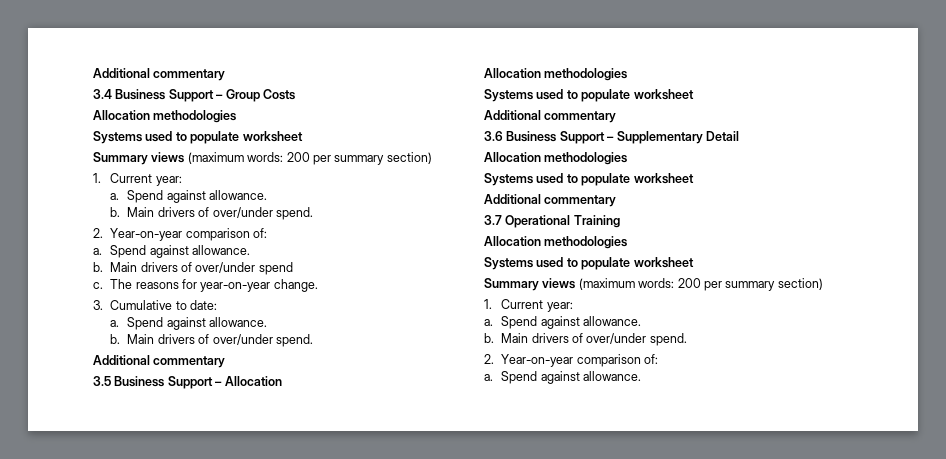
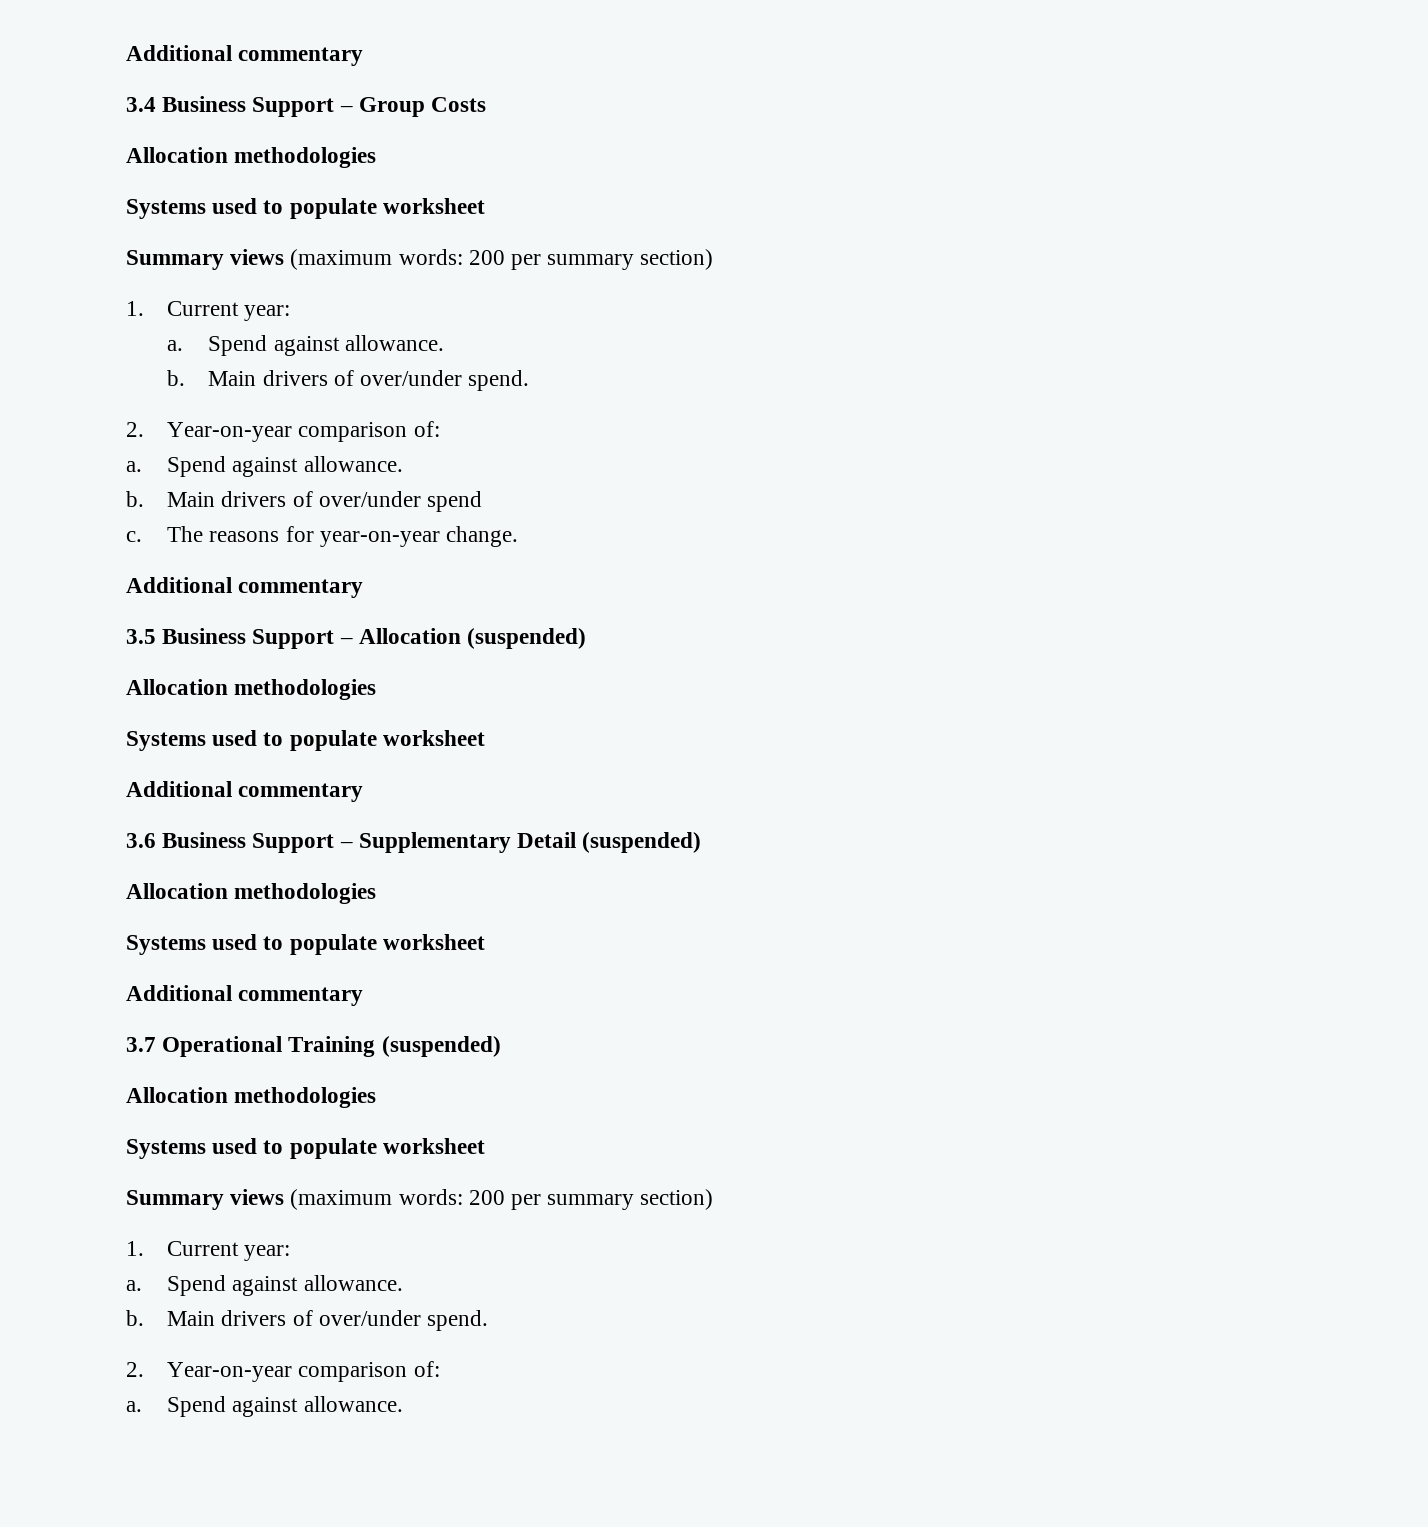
[93,300,217,310] [110,317,268,330] [110,334,313,347] // 3. Cumulative to date: // a. Spend against allowance. // b. Main drivers of over/under spend. -> (519, 536) none
(282, 381) none -> [467,628,587,649] (suspended)
(739, 136) none -> [582,832,702,853] (suspended)
(620, 221) none -> [381,1036,501,1057] (suspended)

